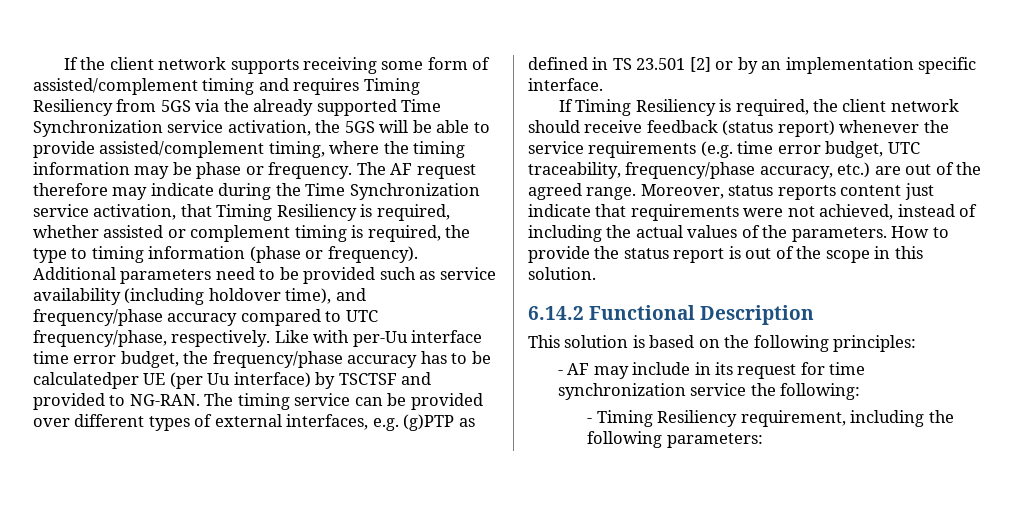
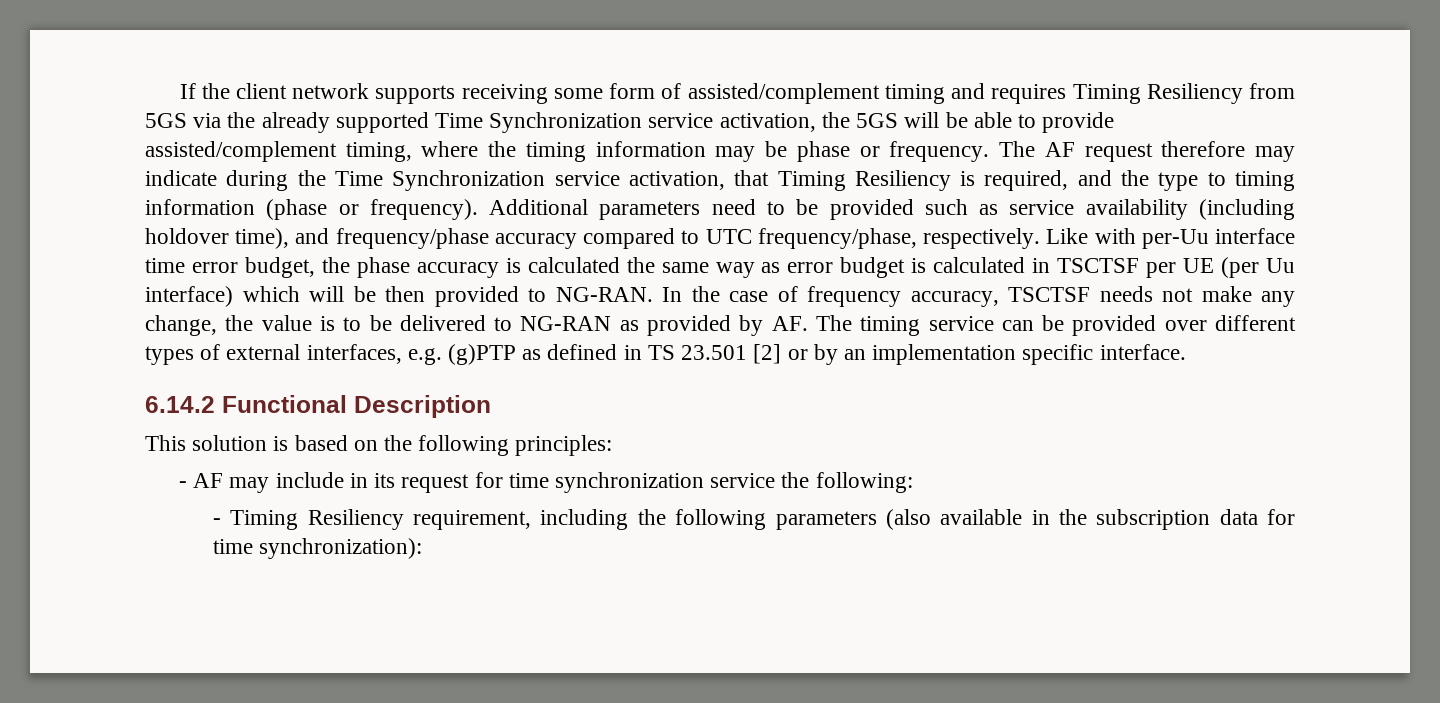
[33,225,441,242] whether assisted or complement timing is required, -> [1077,170,1112,186] and
[212,351,491,368] [33,372,432,389] [33,393,200,410] frequency/phase accuracy has to be calculatedper UE (per Uu interface) by TSCTSF and provided to NG-RAN. -> [356,257,1296,278] [145,286,1295,307] [145,315,808,336] phase accuracy is calculated the same way as error budget is calculated in TSCTSF per UE (per Uu interface) which will be then provided to NG-RAN. In the case of frequency accuracy, TSCTSF needs not make any change, the value is to be delivered to NG-RAN as provided by AF.
[558,99,959,116] [528,120,949,137] [528,141,920,158] [528,162,982,179] [528,183,934,200] [528,204,978,221] [528,225,949,242] [528,246,923,263] [528,267,596,280] // If Timing Resiliency is required, the client network should receive feedback (status report) whenever the service requirements (e.g. time error budget, UTC traceability, frequency/phase accuracy, etc.) are out of the agreed range. Moreover, status reports content just indicate that requirements were not achieved, instead of including the actual values of the parameters. How to provide the status report is out of the scope in this solution. -> (1186, 352) none
[666,433,763,448] parameters: -> [775,509,1296,530] [213,538,423,559] parameters (also available in the subscription data for time synchronization):

